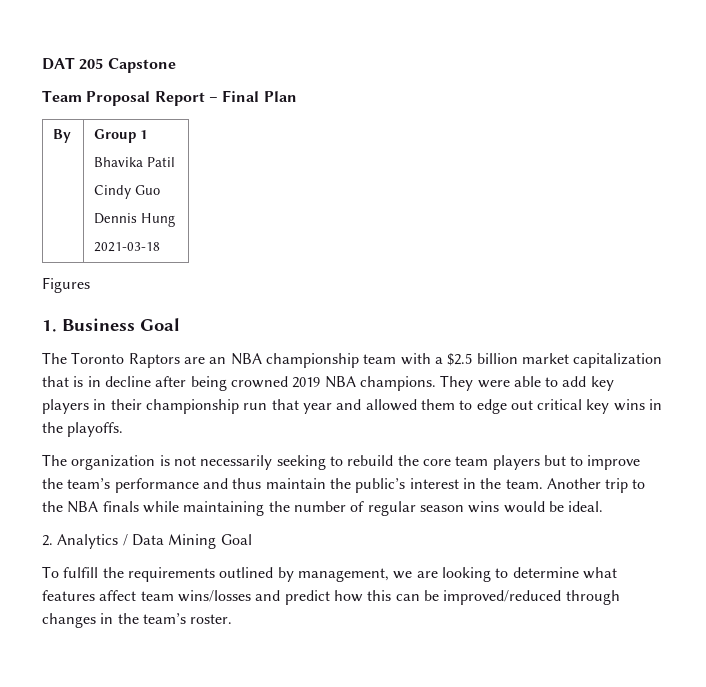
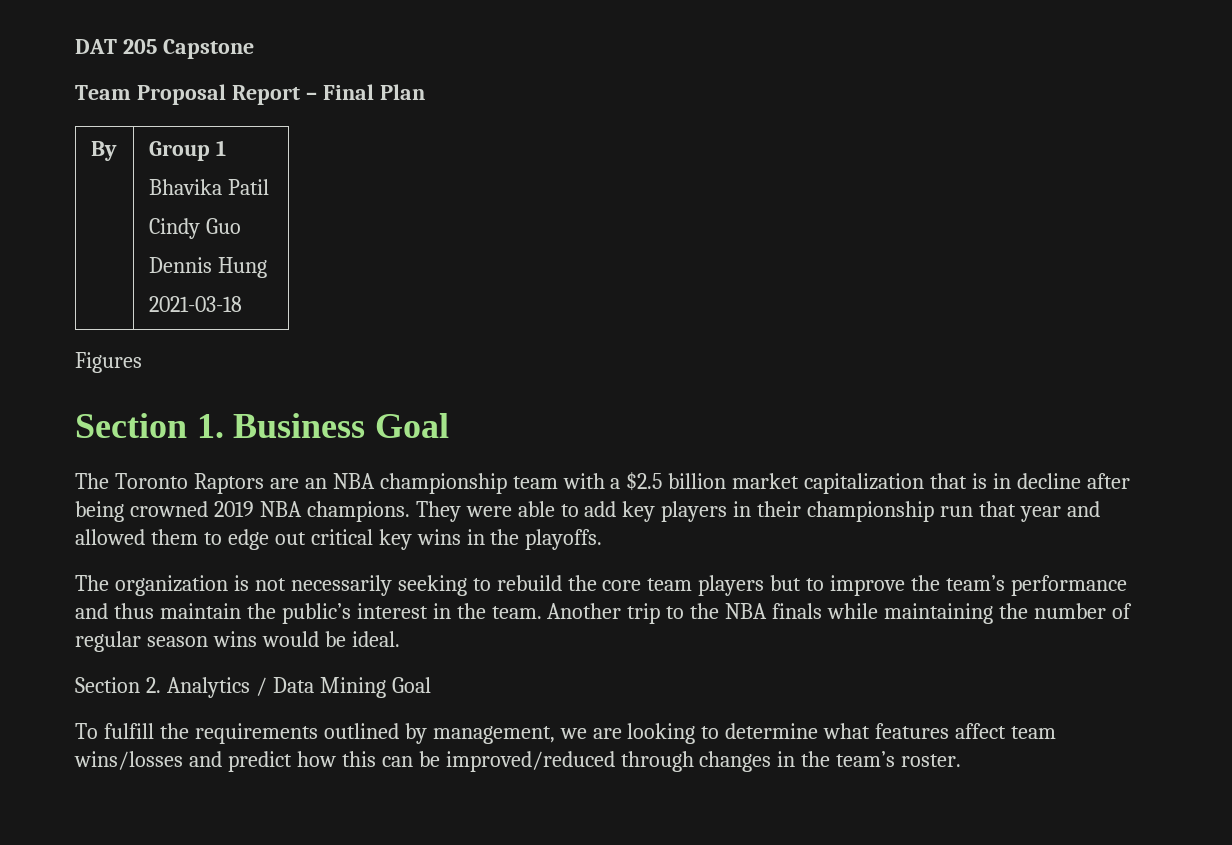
(90, 285) none -> [75,413,187,438] Section
(604, 506) none -> [75,677,140,693] Section

